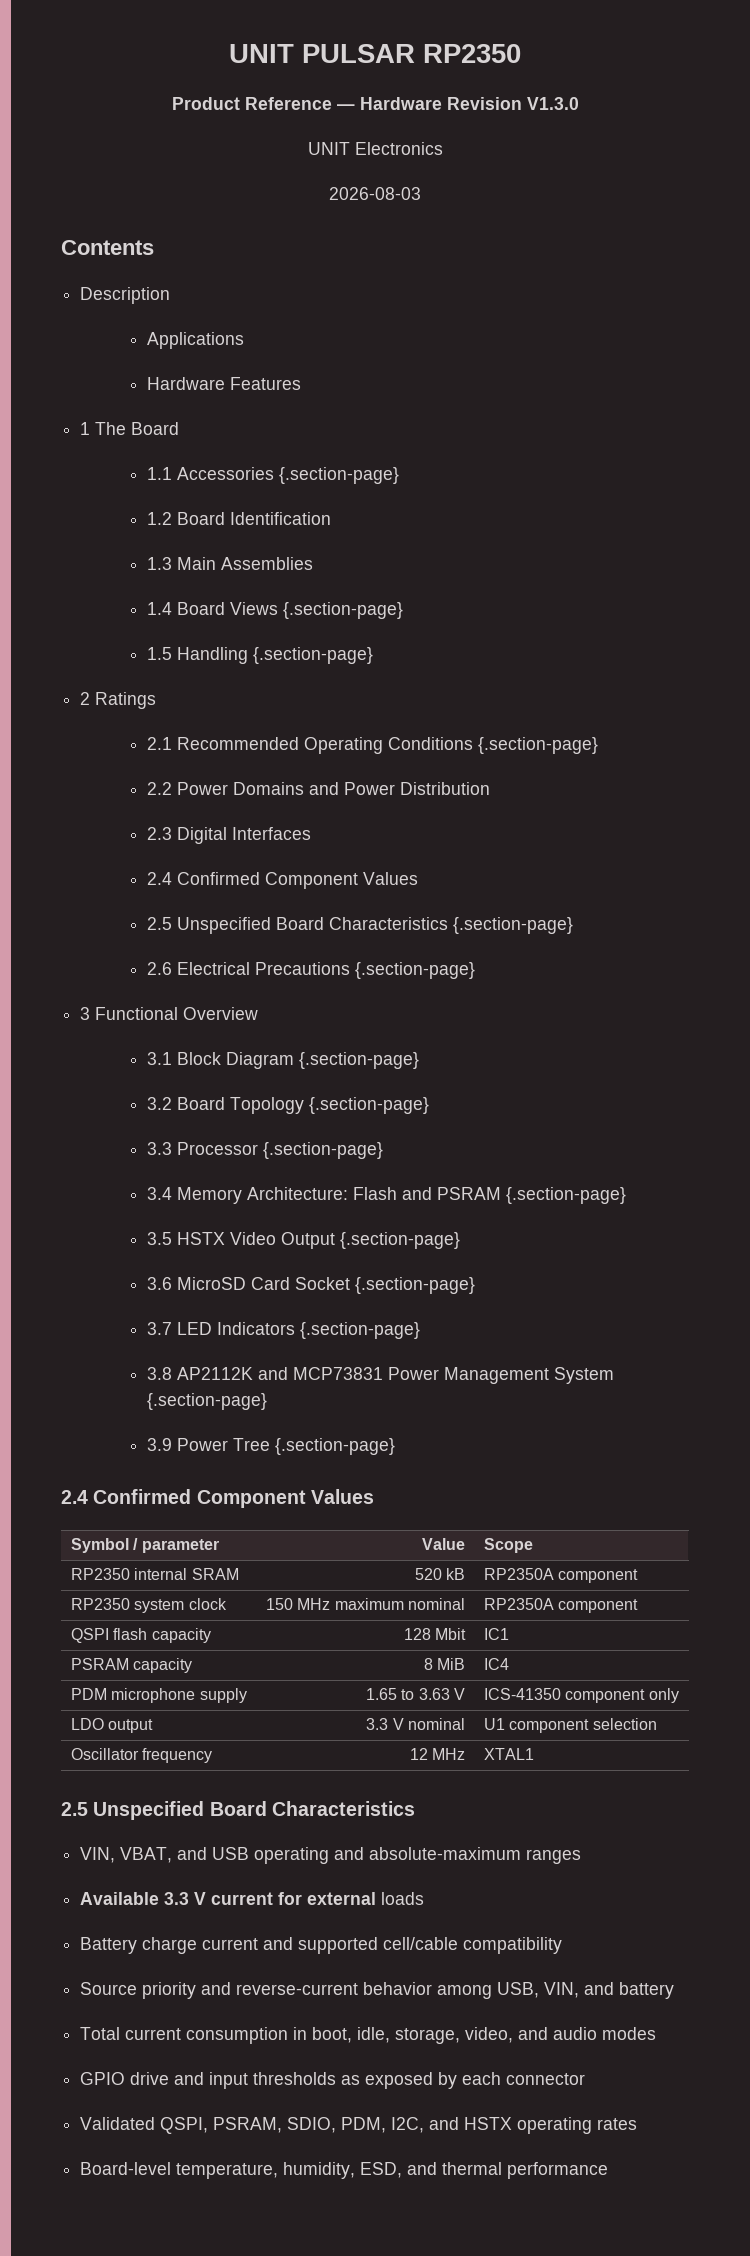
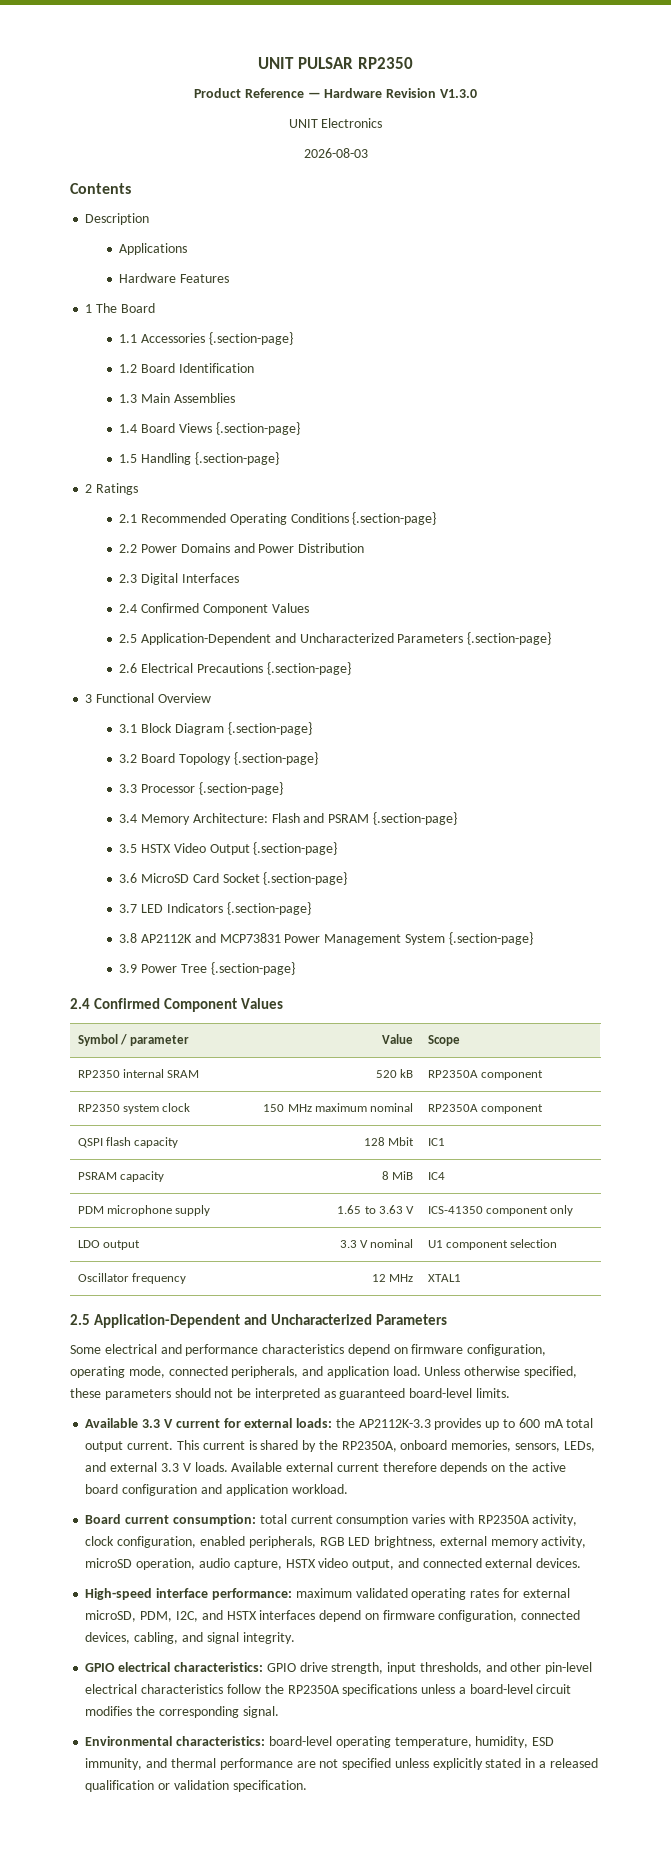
[176,917,448,934] Unspecified Board Characteristics -> [141,633,464,645] Application-Dependent and Uncharacterized Parameters
[93,1801,415,1820] [80,1847,582,1864] Unspecified Board Characteristics // VIN, VBAT, and USB operating and absolute-maximum ranges -> [93,1314,447,1328] [70,1344,547,1356] [70,1366,578,1378] [70,1388,511,1400] Application-Dependent and Uncharacterized Parameters // Some electrical and performance characteristics depend on firmware configuration, operating mode, connected peripherals, and application load. Unless otherwise specified, these parameters should not be interpreted as guaranteed board-level limits.
[381,1892,425,1905] [80,1937,563,1954] [80,1982,675,1999] [80,2027,657,2044] [80,2072,586,2089] [80,2117,638,2134] [80,2162,609,2179] loads // Battery charge current and supported cell/cable compatibility // Source priority and reverse-current behavior among USB, VIN, and battery // Total current consumption in boot, idle, storage, video, and audio modes // GPIO drive and input thresholds as exposed by each connector // Validated QSPI, PSRAM, SDIO, PDM, I2C, and HSTX operating rates // Board-level temperature, humidity, ESD, and thermal performance -> [296,1418,594,1430] [85,1440,595,1452] [85,1462,566,1474] [85,1484,348,1496] [85,1514,578,1526] [85,1536,587,1548] [85,1558,582,1570] [85,1588,570,1600] [85,1610,581,1622] [85,1632,295,1644] [85,1662,593,1674] [85,1684,572,1696] [85,1706,279,1718] [85,1736,555,1748] [85,1758,598,1770] [85,1780,307,1792] loads: the AP2112K-3.3 provides up to 600 mA total output current. This current is shared by the RP2350A, onboard memories, sensors, LEDs, and external 3.3 V loads. Available external current therefore depends on the active board configuration and application workload. // Board current consumption: total current consumption varies with RP2350A activity, clock configuration, enabled peripherals, RGB LED brightness, external memory activity, microSD operation, audio capture, HSTX video output, and connected external devices. // High-speed interface performance: maximum validated operating rates for external microSD, PDM, I2C, and HSTX interfaces depend on firmware configuration, connected devices, cabling, and signal integrity. // GPIO electrical characteristics: GPIO drive strength, input thresholds, and other pin-level electrical characteristics follow the RP2350A specifications unless a board-level circuit modifies the corresponding signal. // Environmental characteristics: board-level operating temperature, humidity, ESD immunity, and thermal performance are not specified unless explicitly stated in a released qualification or validation specification.

